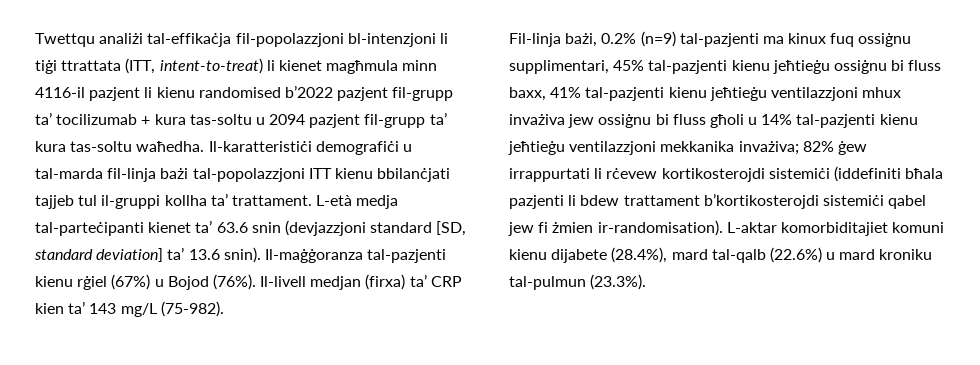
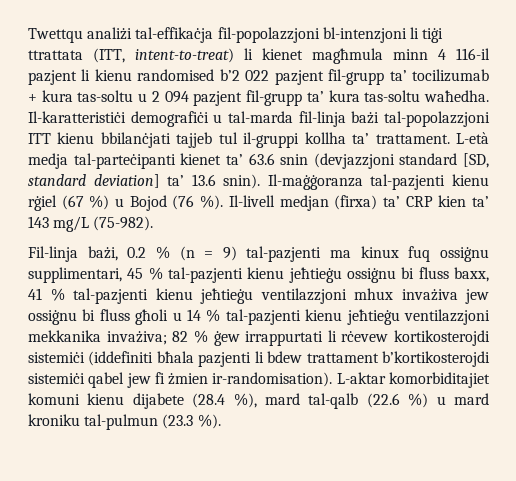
[35,87,85,98] 4116-il -> [438,48,490,60] 4 116-il
[284,85,333,98] b’2022 -> [219,69,270,81] b’2 022
[269,114,306,125] 2094 -> [151,91,189,103] 2 094
[111,274,256,290] (67%) u Bojod (76%). -> [61,195,224,211] (67 %) u Bojod (76 %).
[601,31,676,47] 0.2% (n=9) -> [127,246,237,261] 0.2 % (n = 9)
[613,60,645,71] 45% -> [127,267,163,280] 45 %
[550,87,582,98] 41% -> [28,288,65,301] 41 %
[761,114,793,125] 14% -> [187,309,221,322] 14 %
[802,141,834,152] 82% -> [172,330,208,343] 82 %
[611,247,822,263] (28.4%), mard tal-qalb (22.6%) -> [192,393,429,409] (28.4 %), mard tal-qalb (22.6 %)
[590,274,647,290] (23.3%). -> [162,414,221,429] (23.3 %).

